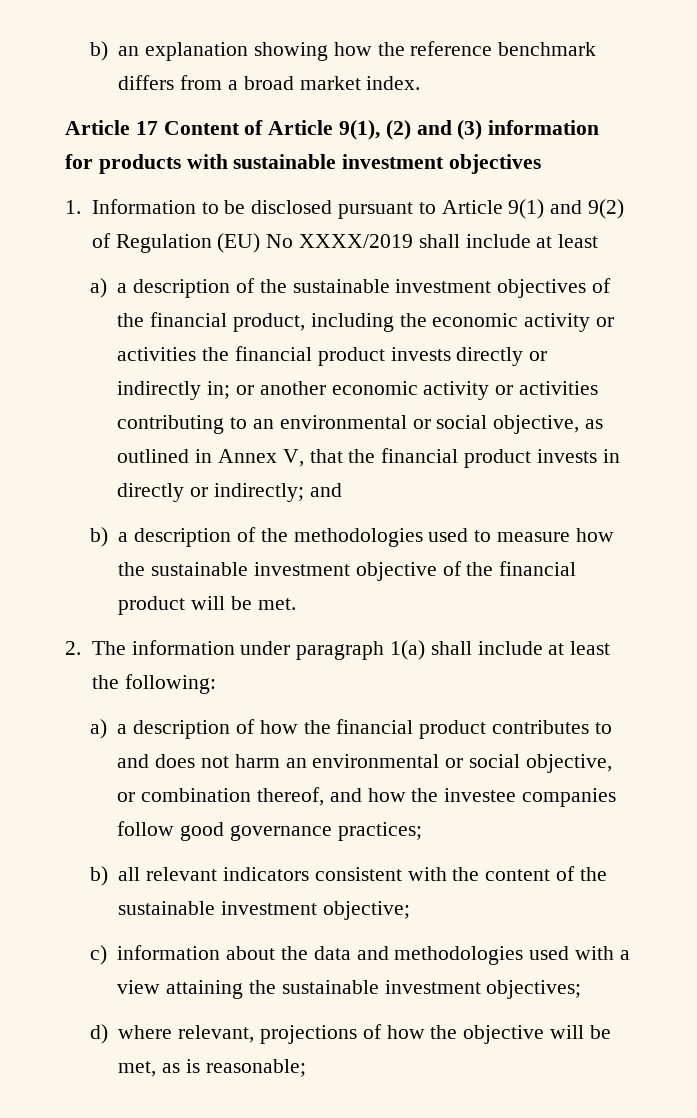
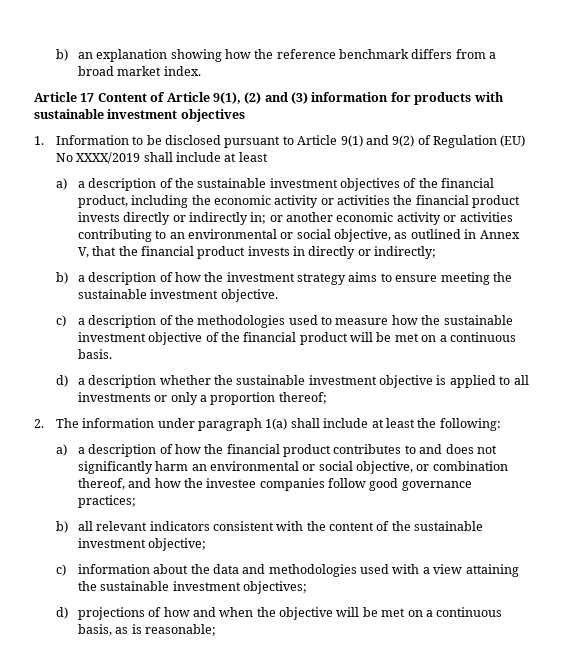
[309,483,342,497] [89,527,108,547] and // b) -> [55,272,512,285] [77,289,278,302] [55,315,66,327] // b) a description of how the investment strategy aims to ensure meeting the sustainable investment objective. // c)
[257,598,296,610] met. -> [394,332,516,342] [77,349,112,359] [55,375,529,388] [77,392,327,405] met on a continuous basis. // d) a description whether the sustainable investment objective is applied to all investments or only a proportion thereof;
(230, 762) none -> [77,461,153,474] significantly
[118,1025,255,1043] where relevant, -> (68, 613) none
(425, 1032) none -> [192,607,254,617] and when
[118,1061,157,1077] met, -> [381,607,503,617] [77,624,112,636] met on a continuous basis,

